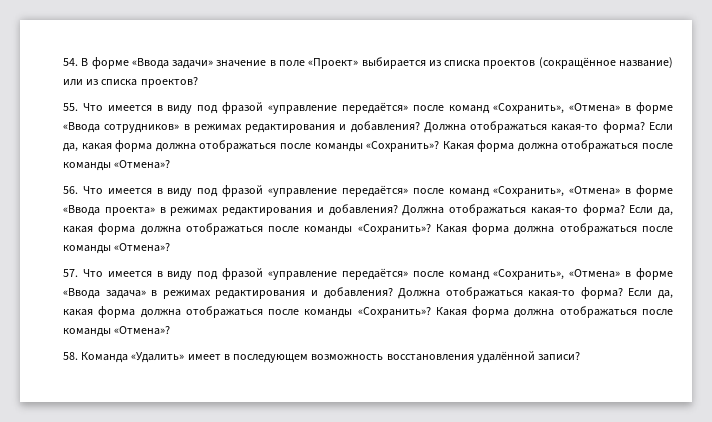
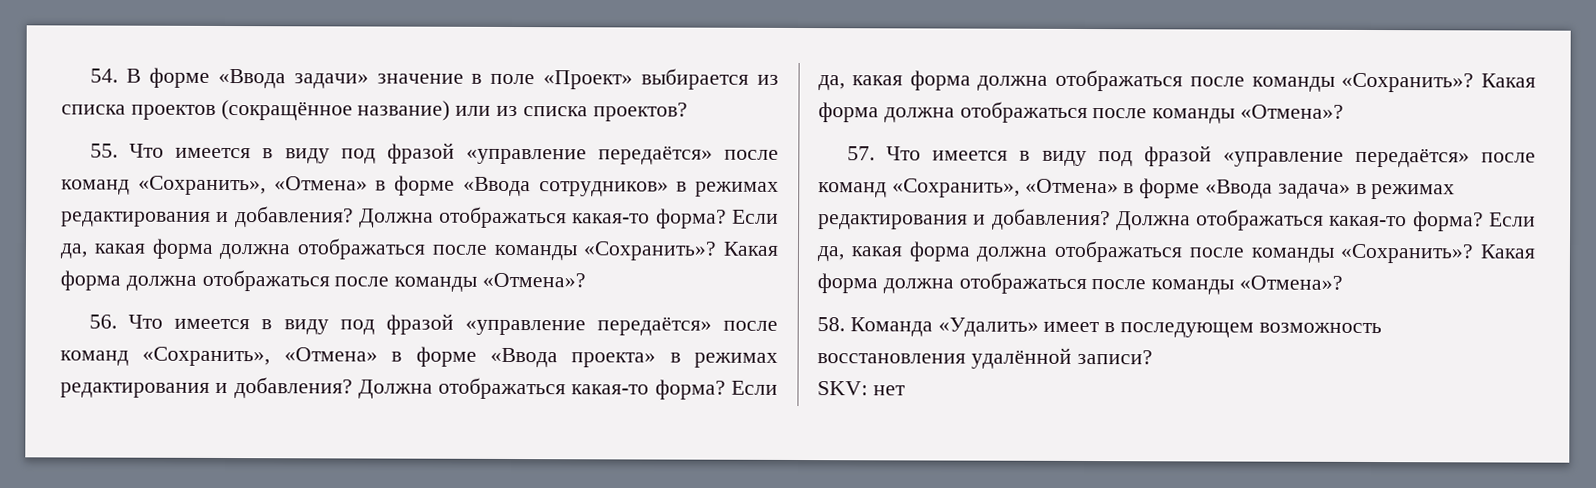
(581, 356) none -> [817,381,906,396] // SKV: нет

